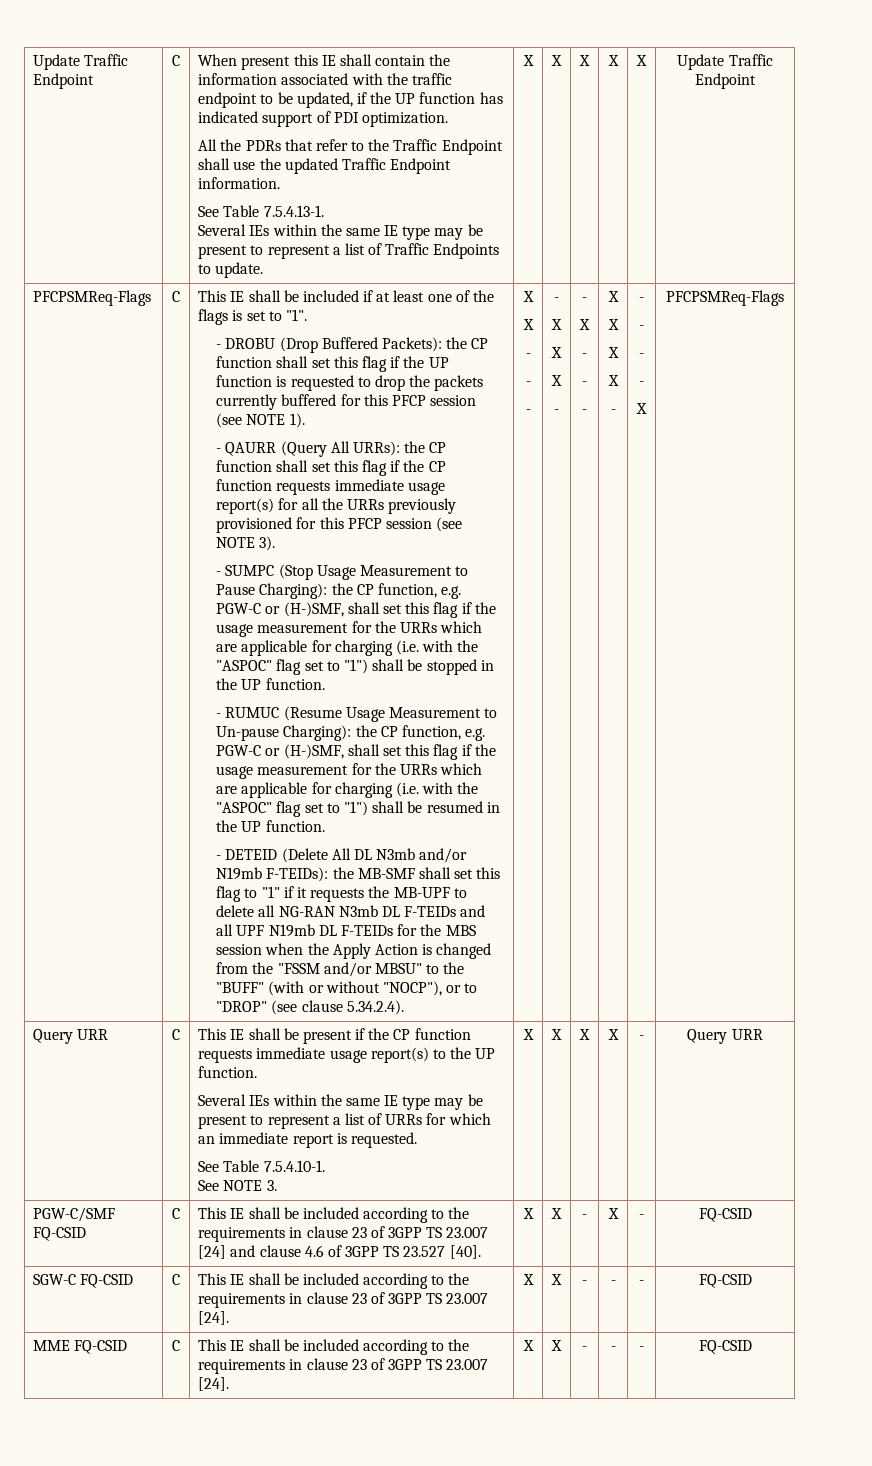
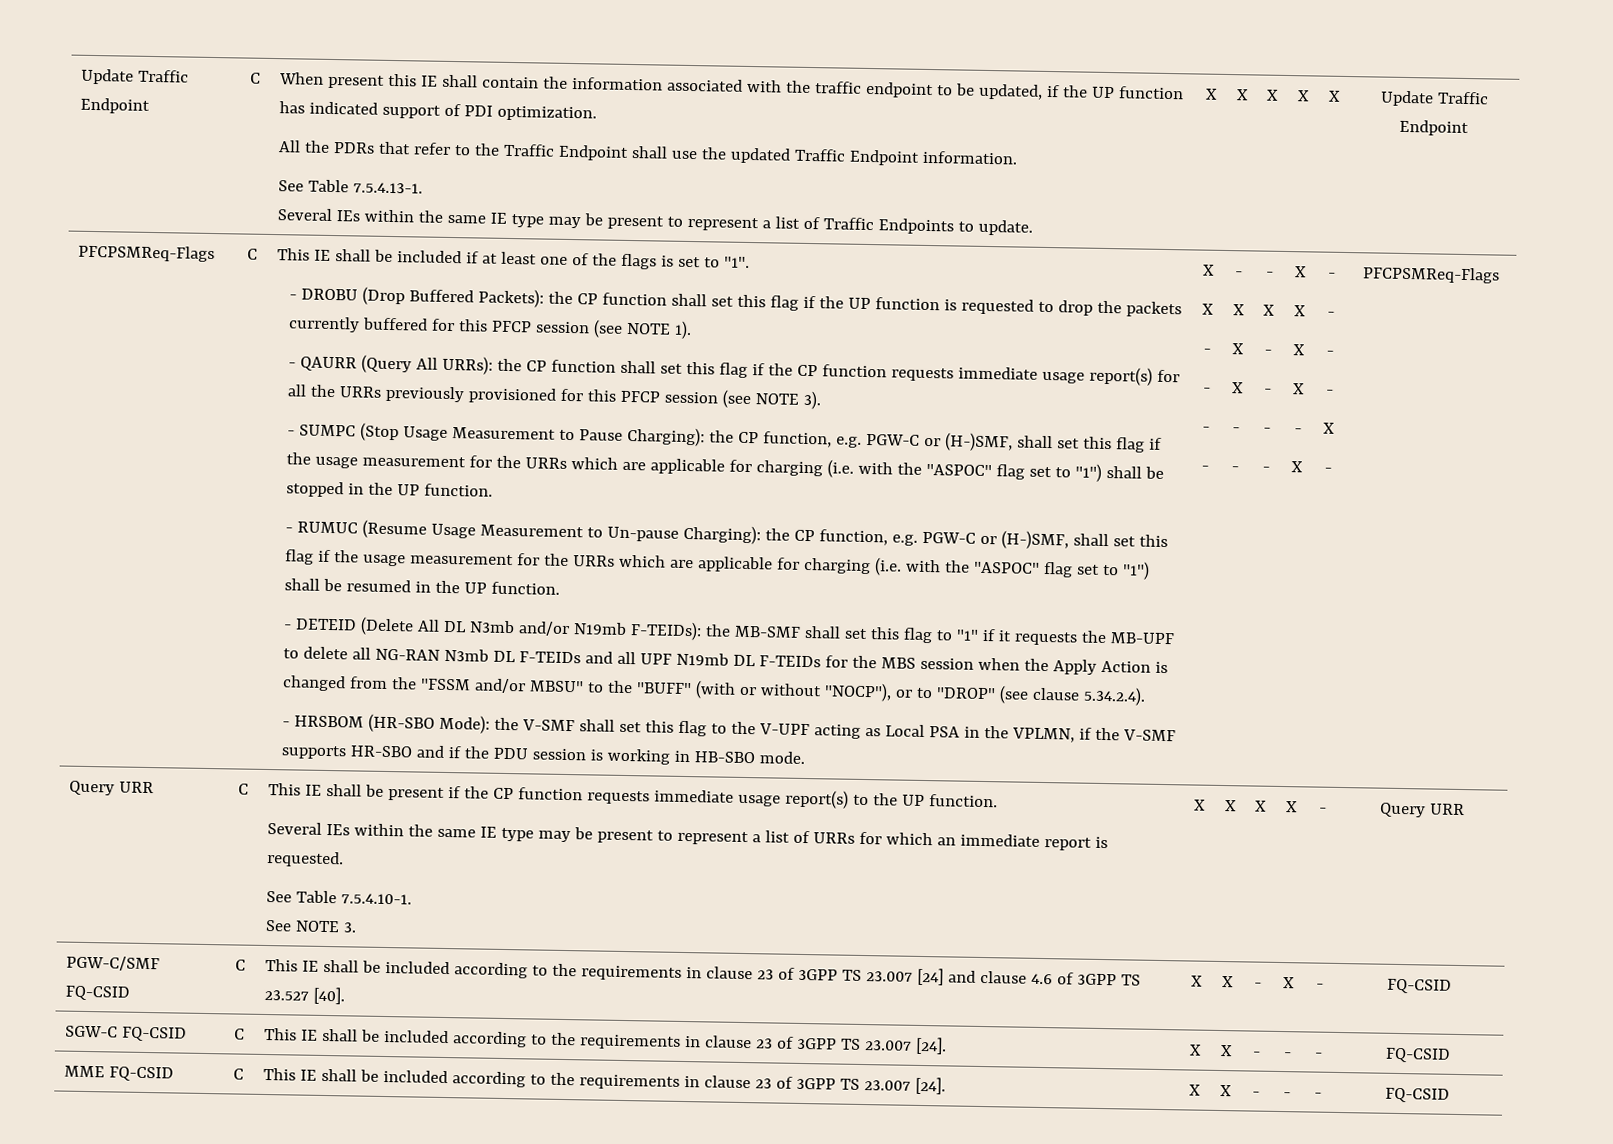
(404, 1007) none -> [281,713,1176,743] [280,745,805,765] // - HRSBOM (HR-SBO Mode): the V-SMF shall set this flag to the V-UPF acting as Local PSA in the VPLMN, if the V-SMF supports HR-SBO and if the PDU session is working in HB-SBO mode.
(531, 411) none -> [1200,465,1209,471] // -
(559, 411) none -> [1231,466,1239,472] // -
(587, 411) none -> [1261,466,1270,472] // -
(616, 411) none -> [1291,461,1303,473] // X
(647, 408) none -> [1323,467,1332,473] // -

